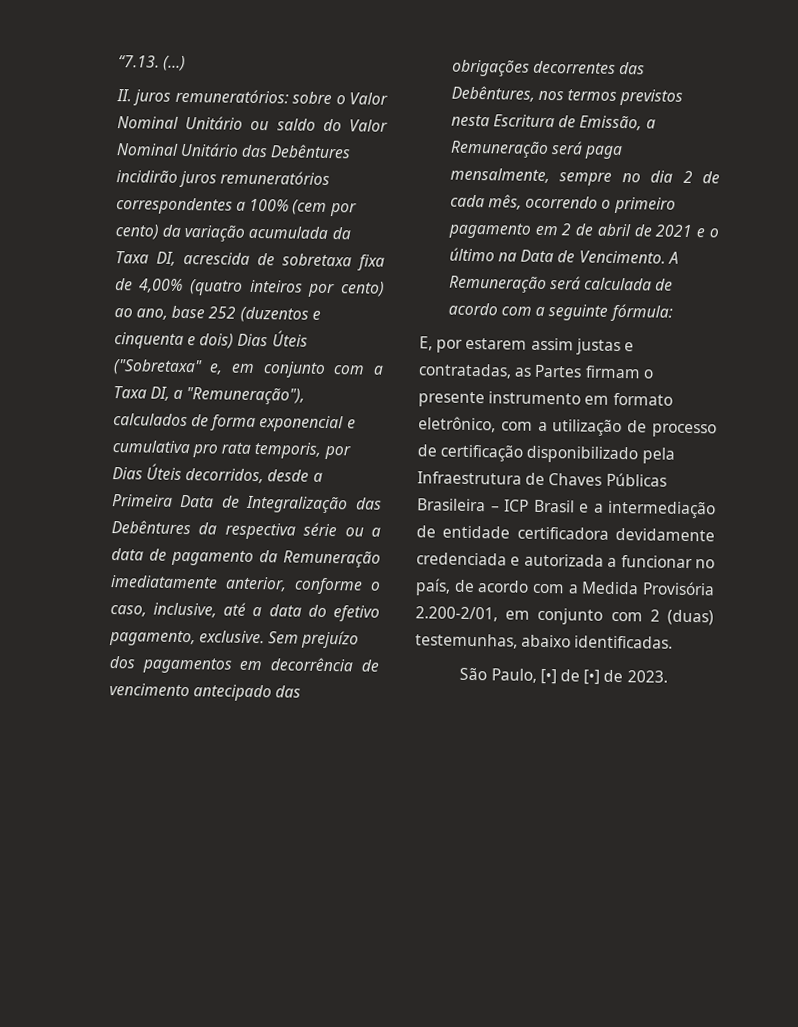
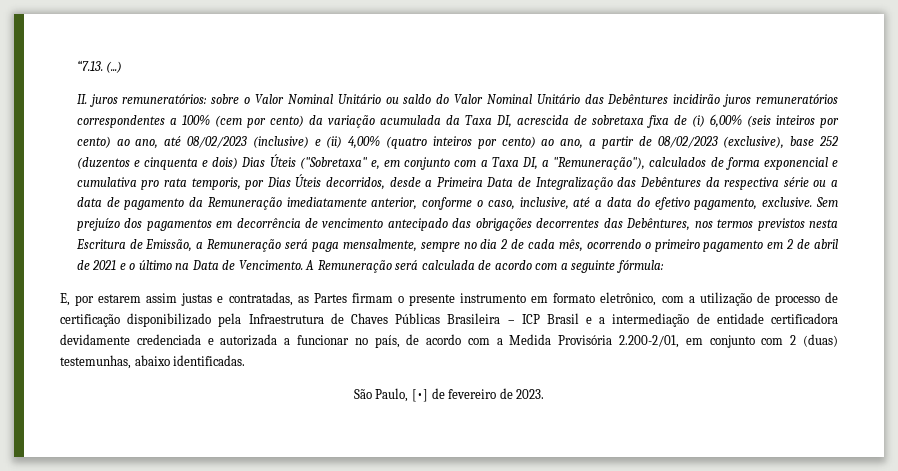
(133, 284) none -> [691,114,840,128] [76,136,343,149] (i) 6,00% (seis inteiros por cento) ao ano, até 08/02/2023 (inclusive) e (ii)
(168, 314) none -> [589,136,785,149] a partir de 08/02/2023 (exclusive),
[583,669,601,685] [•] -> [448,389,497,399] fevereiro

